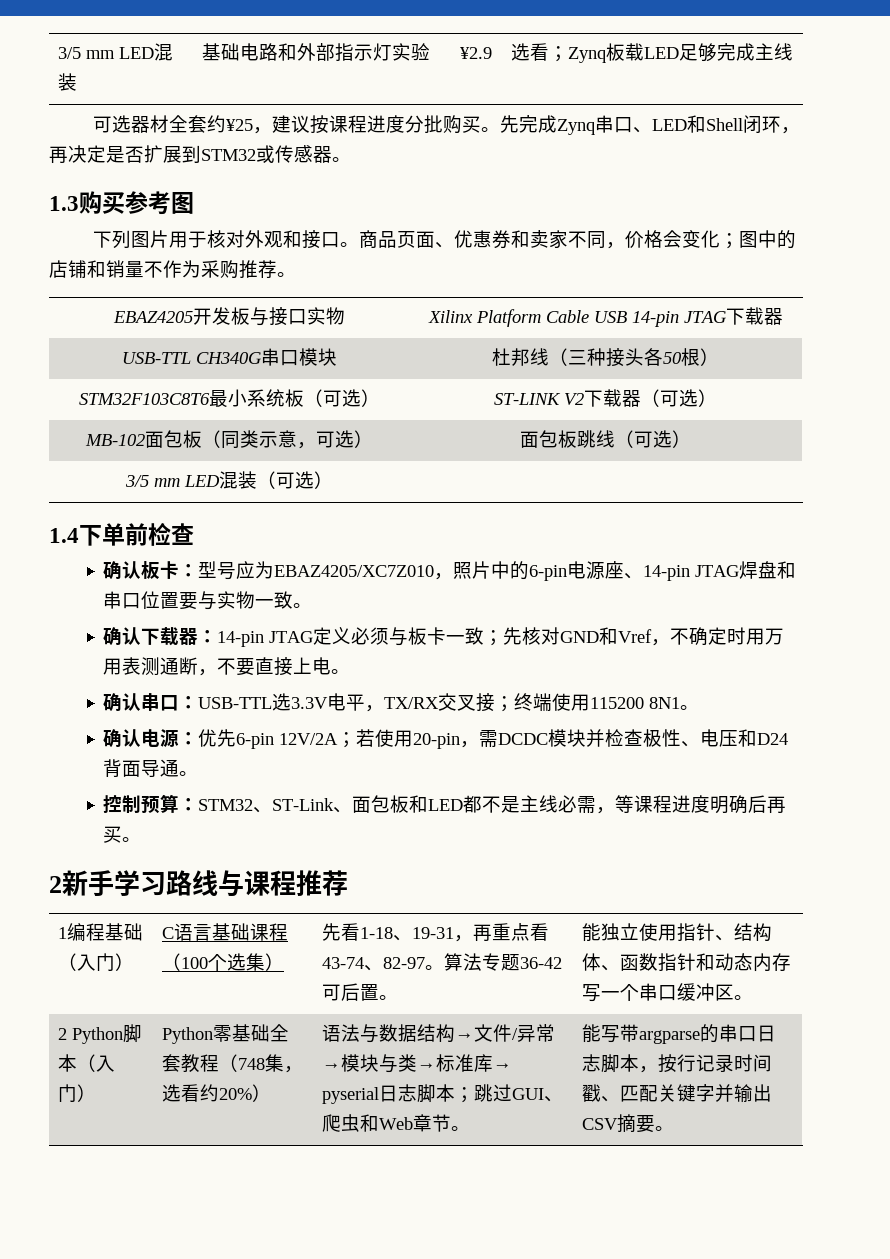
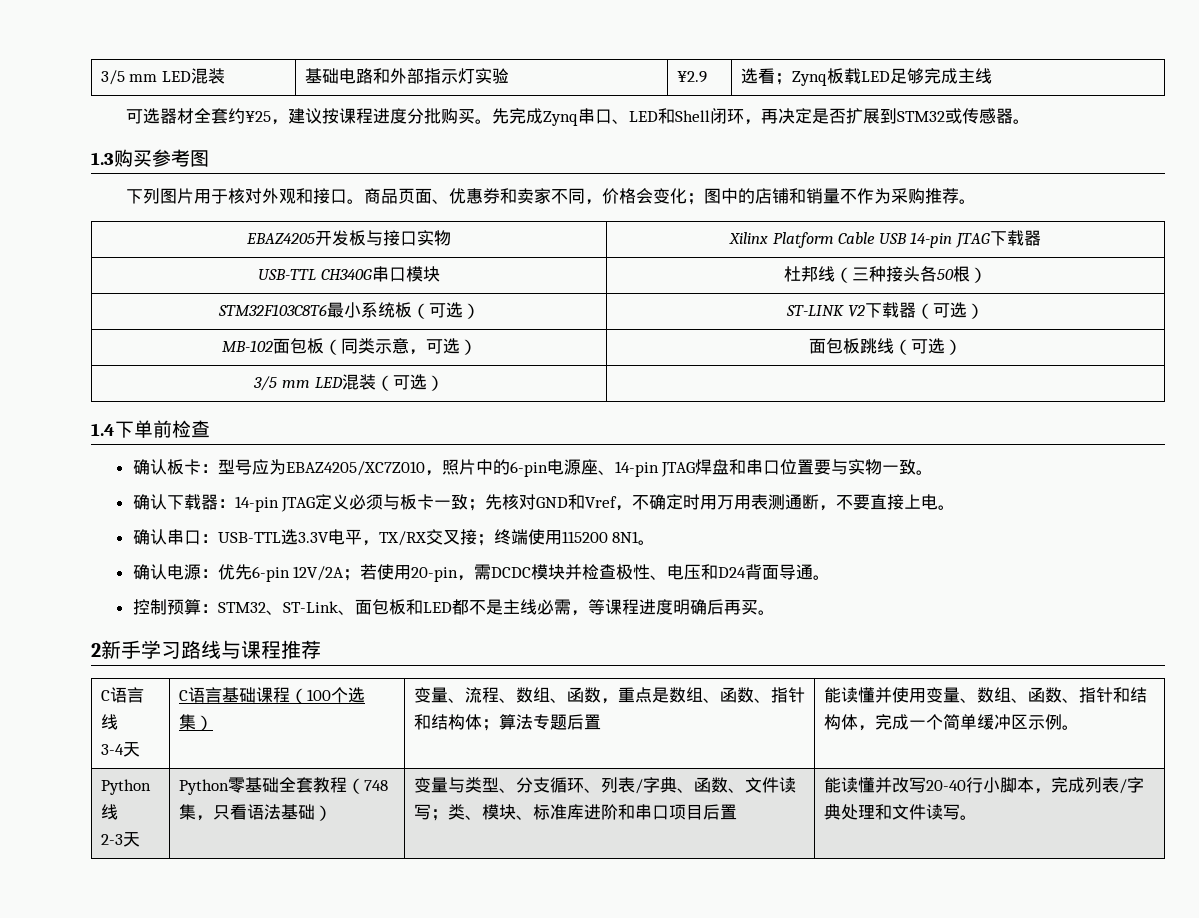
[57,923,143,941] [57,953,134,971] 1编程基础（入门） -> [100,687,144,703] [100,714,118,730] [100,742,140,757] C语言线 // 3-4天
[321,923,549,942] [321,957,444,971] 先看1-18、19-31，再重点看43-74、82-97。 -> [413,687,805,704] [413,714,499,731] 变量、流程、数组、函数，重点是数组、函数、指针和结构体；
[519,957,562,969] [321,983,398,1001] [581,923,772,942] [581,953,791,972] [581,983,753,1002] [57,1024,142,1044] [57,1054,115,1072] [57,1084,96,1102] 36-42可后置。 | 能独立使用指针、结构体、函数指针和动态内存写一个串口缓冲区。 // 2 Python脚本（入门） -> [566,714,601,730] [823,687,1147,703] [823,714,1079,731] [100,779,151,795] [100,804,118,820] [100,832,140,847] 后置 | 能读懂并使用变量、数组、函数、指针和结构体，完成一个简单缓冲区示例。 // Python线 // 2-3天
[161,1084,271,1102] [321,1024,555,1043] [321,1054,512,1073] [321,1084,563,1104] [321,1114,470,1132] [581,1024,776,1044] [581,1054,772,1073] [581,1084,772,1103] [581,1114,655,1133] 选看约20%） | 语法与数据结构→文件/异常→模块与类→标准库→ pyserial日志脚本；跳过GUI、爬虫和Web章节。 | 能写带argparse的串口日志脚本，按行记录时间戳、匹配关键字并输出CSV摘要 -> [212,804,332,821] [413,777,796,794] [413,804,737,821] [823,777,1144,794] [823,804,960,820] 只看语法基础） | 变量与类型、分支循环、列表/字典、函数、文件读写；类、模块、标准库进阶和串口项目后置 | 能读懂并改写20-40行小脚本，完成列表/字典处理和文件读写

